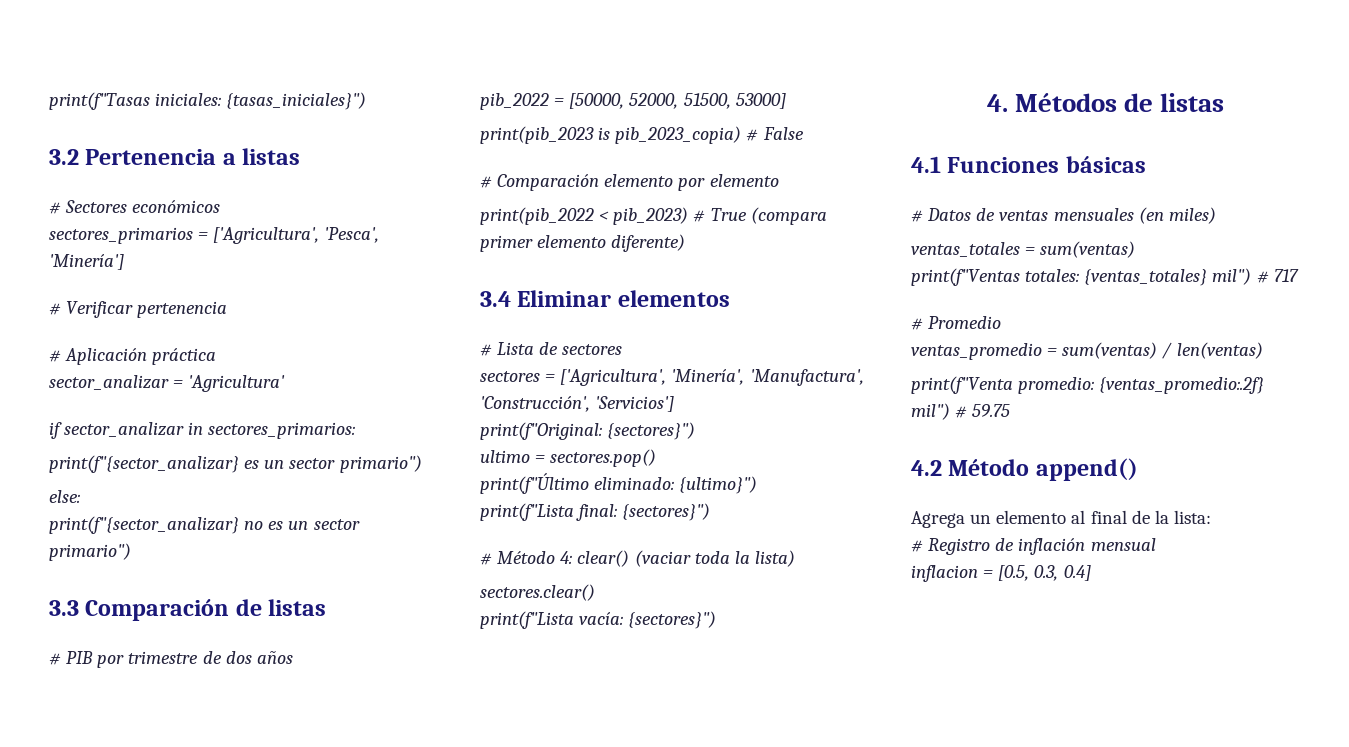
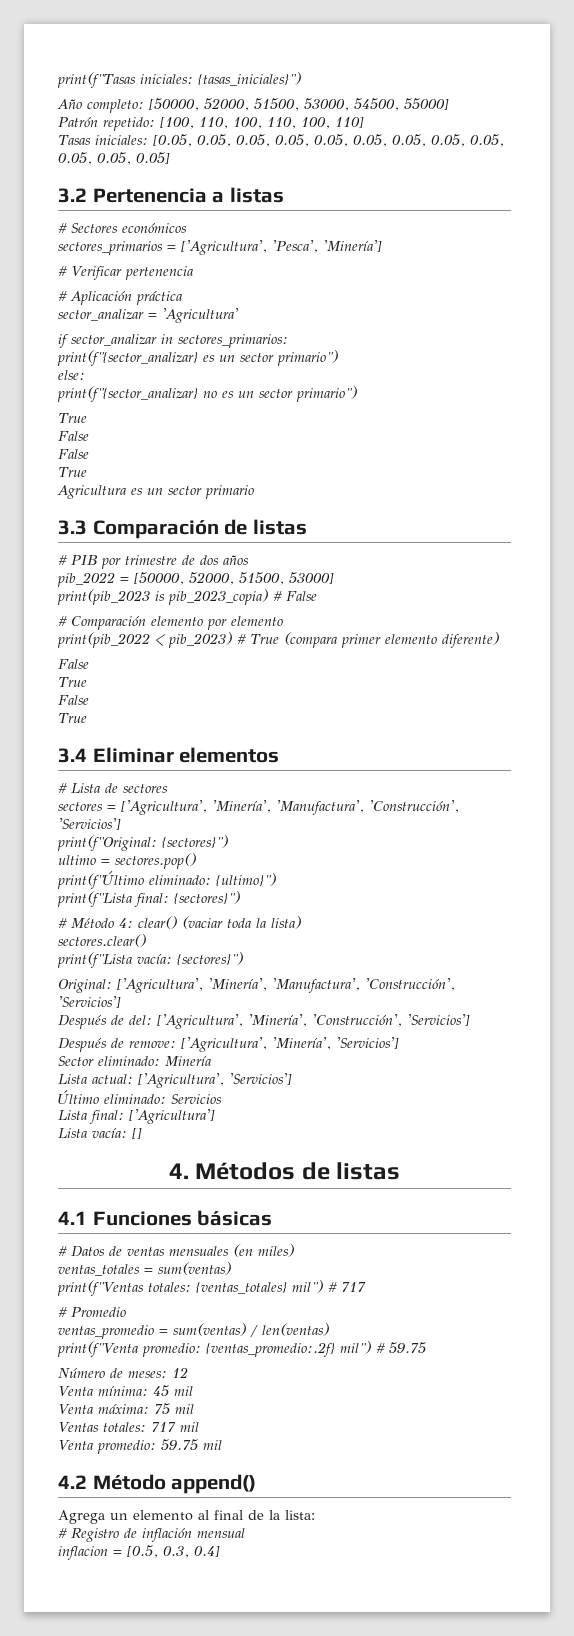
(367, 101) none -> [57,98,449,113] [58,117,364,131] [58,134,504,147] [58,152,170,165] // Año completo: [50000, 52000, 51500, 53000, 54500, 55000] // Patrón repetido: [100, 110, 100, 110, 100, 110] // Tasas iniciales: [0.05, 0.05, 0.05, 0.05, 0.05, 0.05, 0.05, 0.05, 0.05, 0.05, 0.05, 0.05]
(131, 552) none -> [58,413,87,423] [58,431,89,441] [58,449,89,459] [58,467,87,477] [57,485,254,499] // True // False // False // True // Agricultura es un sector primario
(686, 243) none -> [58,659,89,669] [58,677,87,687] [58,695,89,705] [58,713,87,723] // False // True // False // True
(717, 620) none -> [58,978,455,993] [58,996,121,1008] [58,1014,470,1029] [58,1037,399,1052] [58,1056,211,1066] [58,1073,292,1088] [58,1090,222,1105] [58,1109,215,1124] [58,1128,142,1139] // Original: ['Agricultura', 'Minería', 'Manufactura', 'Construcción', 'Servicios'] // Después de del: ['Agricultura', 'Minería', 'Construcción', 'Servicios'] // Después de remove: ['Agricultura', 'Minería', 'Servicios'] // Sector eliminado: Minería // Lista actual: ['Agricultura', 'Servicios'] // Último eliminado: Servicios // Lista final: ['Agricultura'] // Lista vacía: []
(1011, 410) none -> [58,1367,188,1378] [58,1385,193,1397] [58,1403,194,1415] [58,1422,199,1432] [58,1439,222,1454] // Número de meses: 12 // Venta mínima: 45 mil // Venta máxima: 75 mil // Ventas totales: 717 mil // Venta promedio: 59.75 mil

